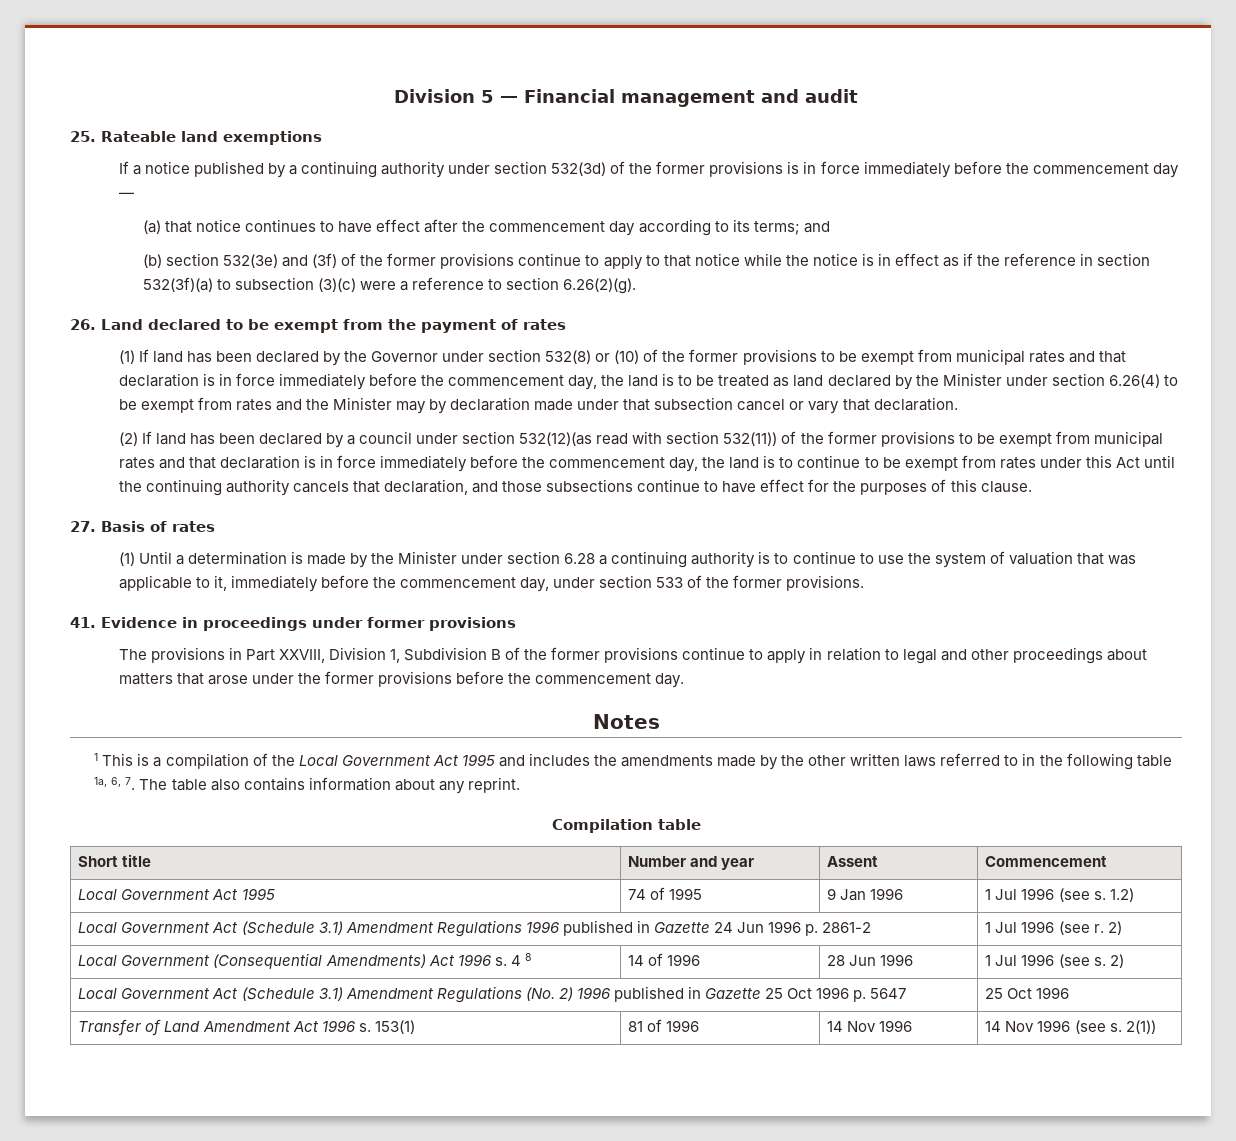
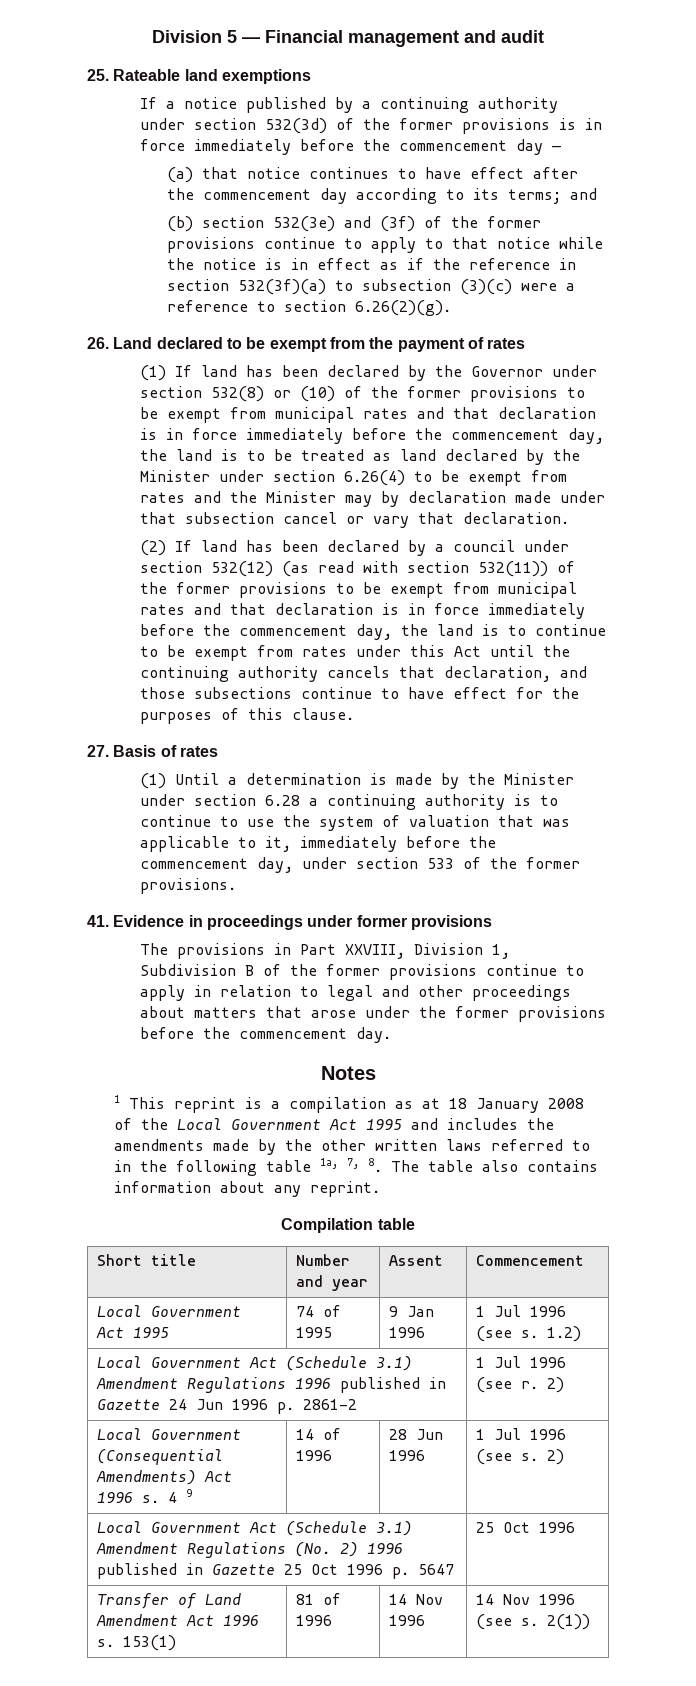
[519,432,593,446] 532(12)(as -> [211,561,310,577] 532(12) (as
(134, 759) none -> [173,1097,236,1113] reprint
(249, 761) none -> [394,1098,584,1113] as at 18 January 2008
[111,777,136,790] 6, 7. -> [346,1158,382,1172] 7, 8.
[524,953,532,961] 8 -> [186,1489,193,1497] 9

